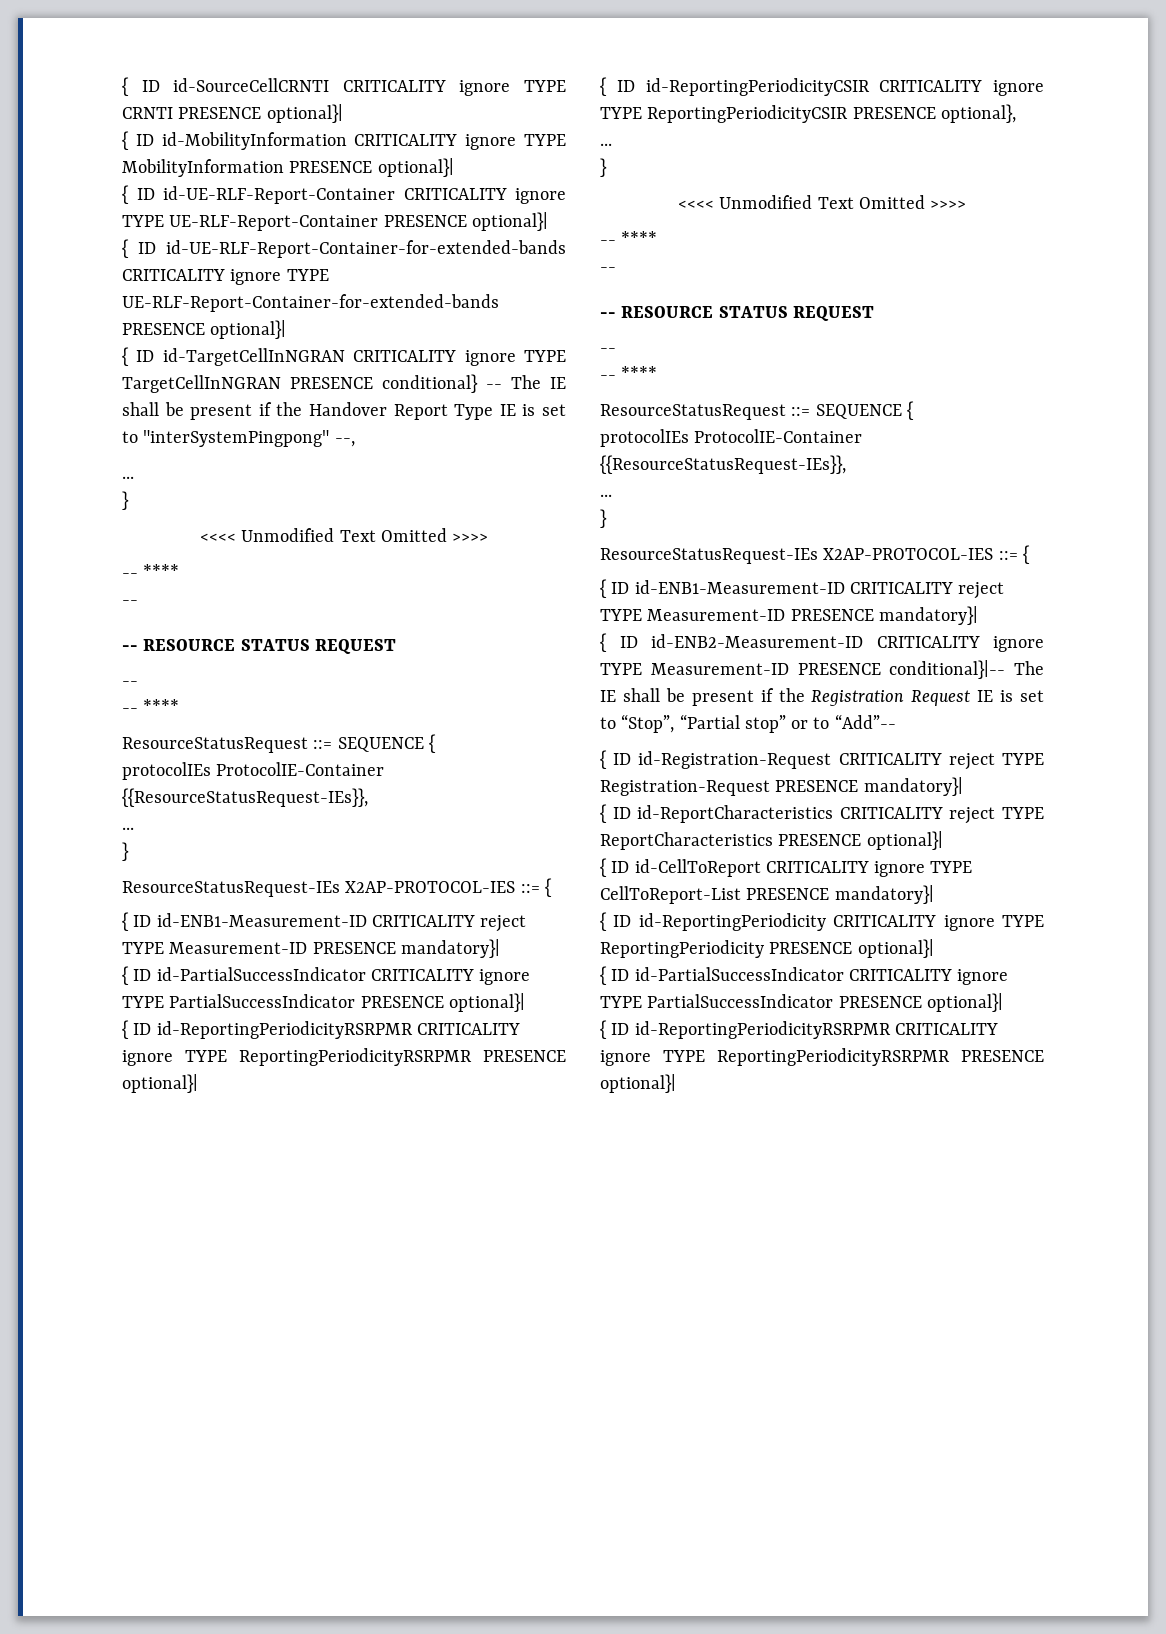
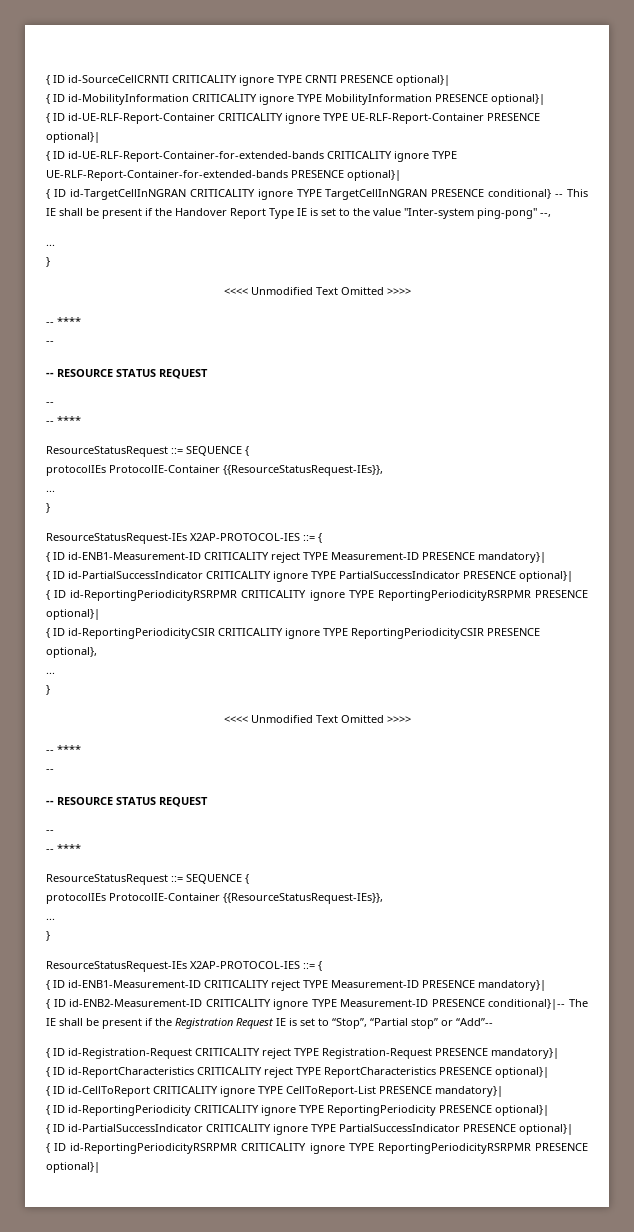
[511,375,541,389] The -> [566,189,588,197] This
[143,430,330,447] "interSystemPingpong" -> [353,208,537,219] the value "Inter-system ping-pong"
[813,717,830,729] to -> (453, 1023) none

